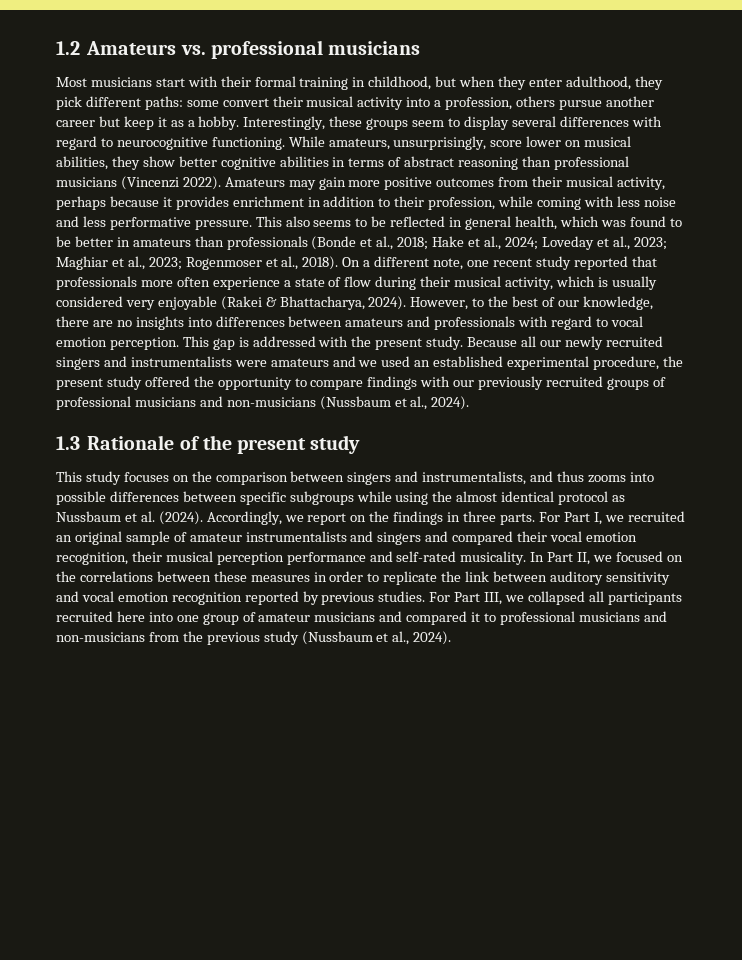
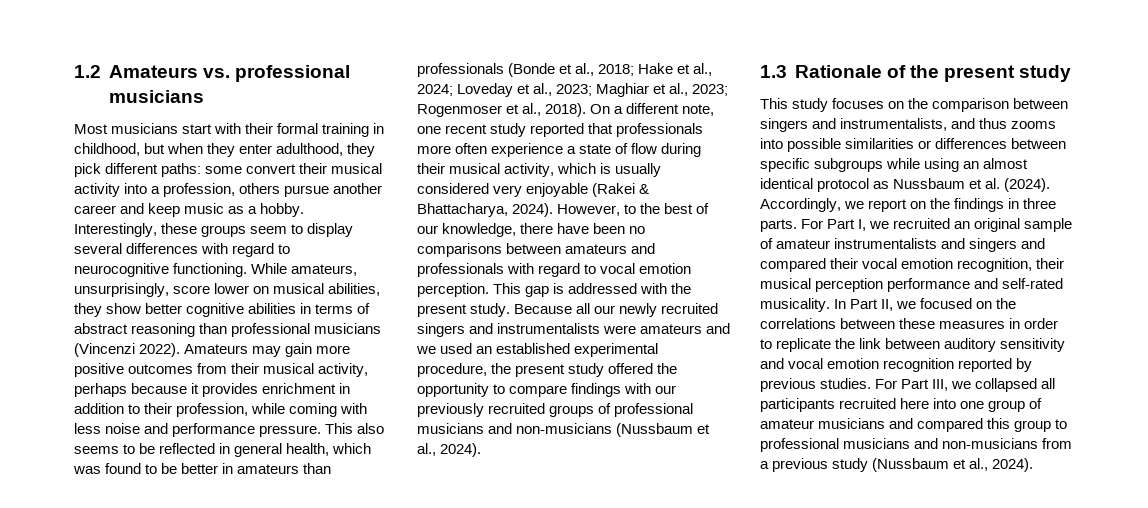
[98,116,167,130] but keep it -> [120,203,225,217] and keep music
[82,216,191,230] less performative -> [172,423,256,437] performance
[92,316,285,330] are no insights into differences -> [557,223,646,234] [417,243,502,257] have been no comparisons
(106, 498) none -> [845,138,932,149] similarities or
[432,491,453,502] the -> [963,161,980,169] an
[471,612,481,622] it -> [987,418,1052,432] this group
[182,631,203,642] the -> [760,461,769,469] a

